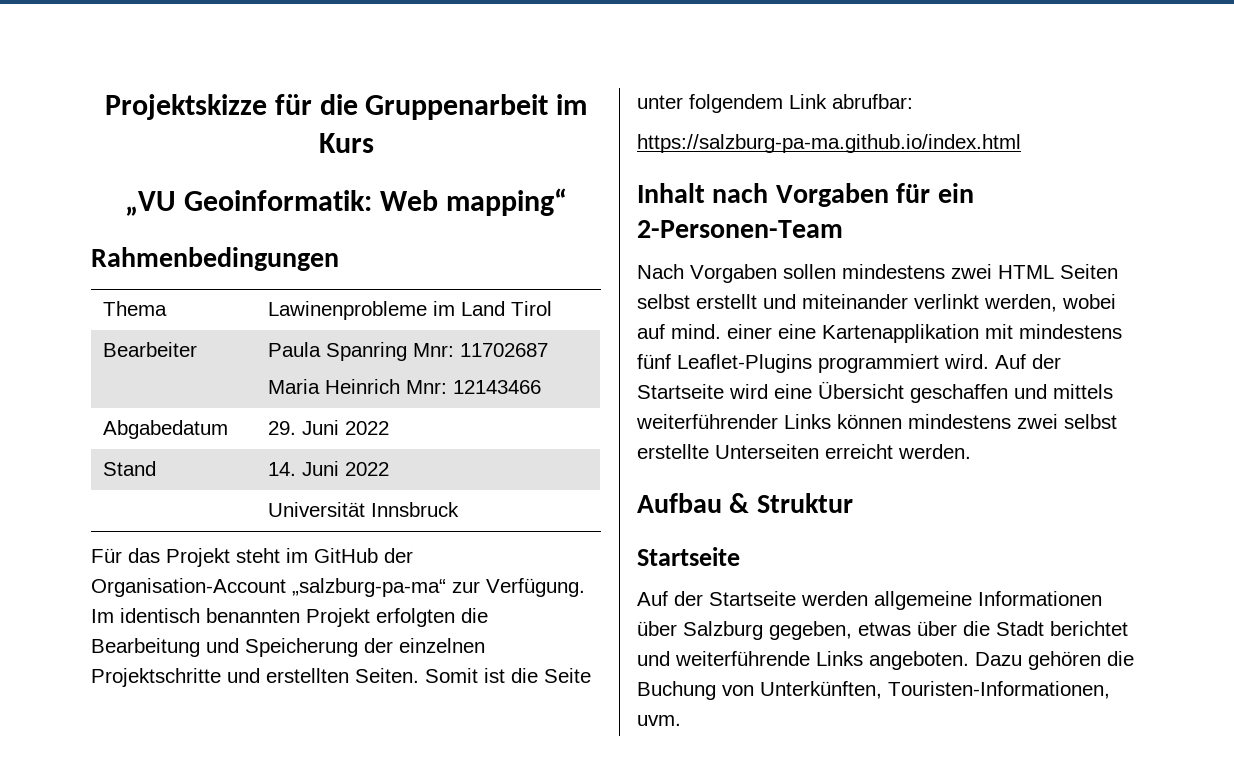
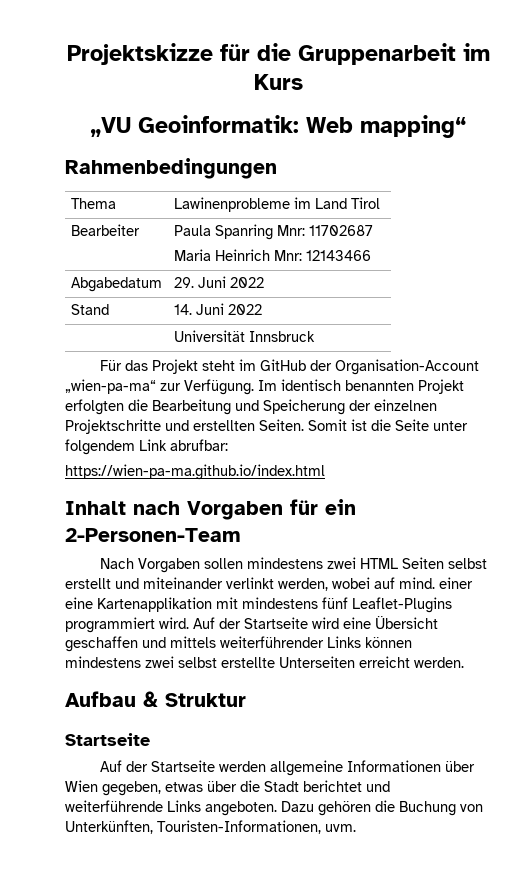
[292,578,446,597] „salzburg-pa-ma“ -> [65,379,156,394] „wien-pa-ma“
[637,134,1021,153] https://salzburg-pa-ma.github.io/index.html -> [65,464,325,480] https://wien-pa-ma.github.io/index.html
[683,621,763,640] Salzburg -> [65,780,98,792] Wien

